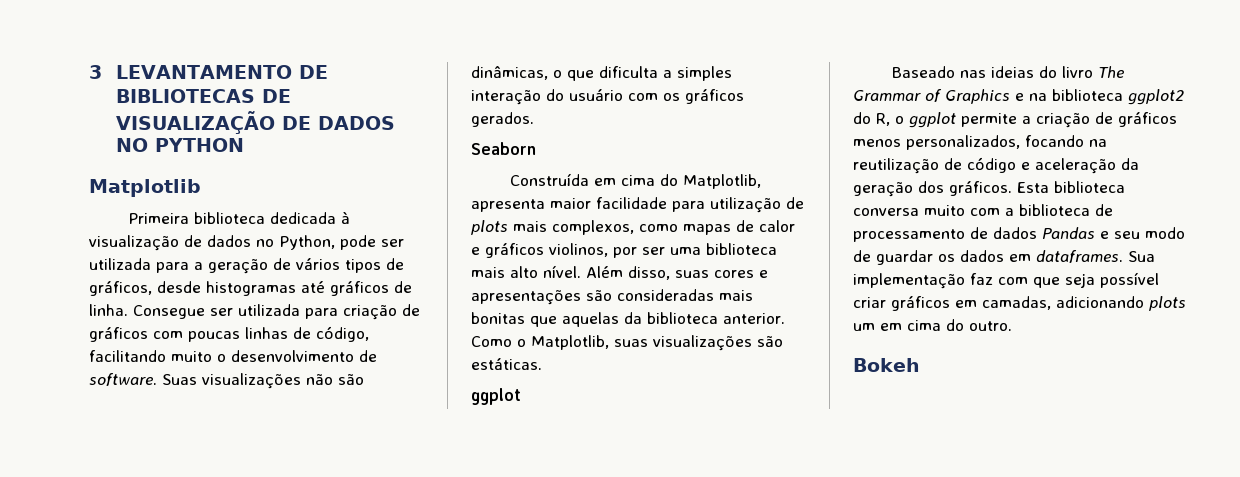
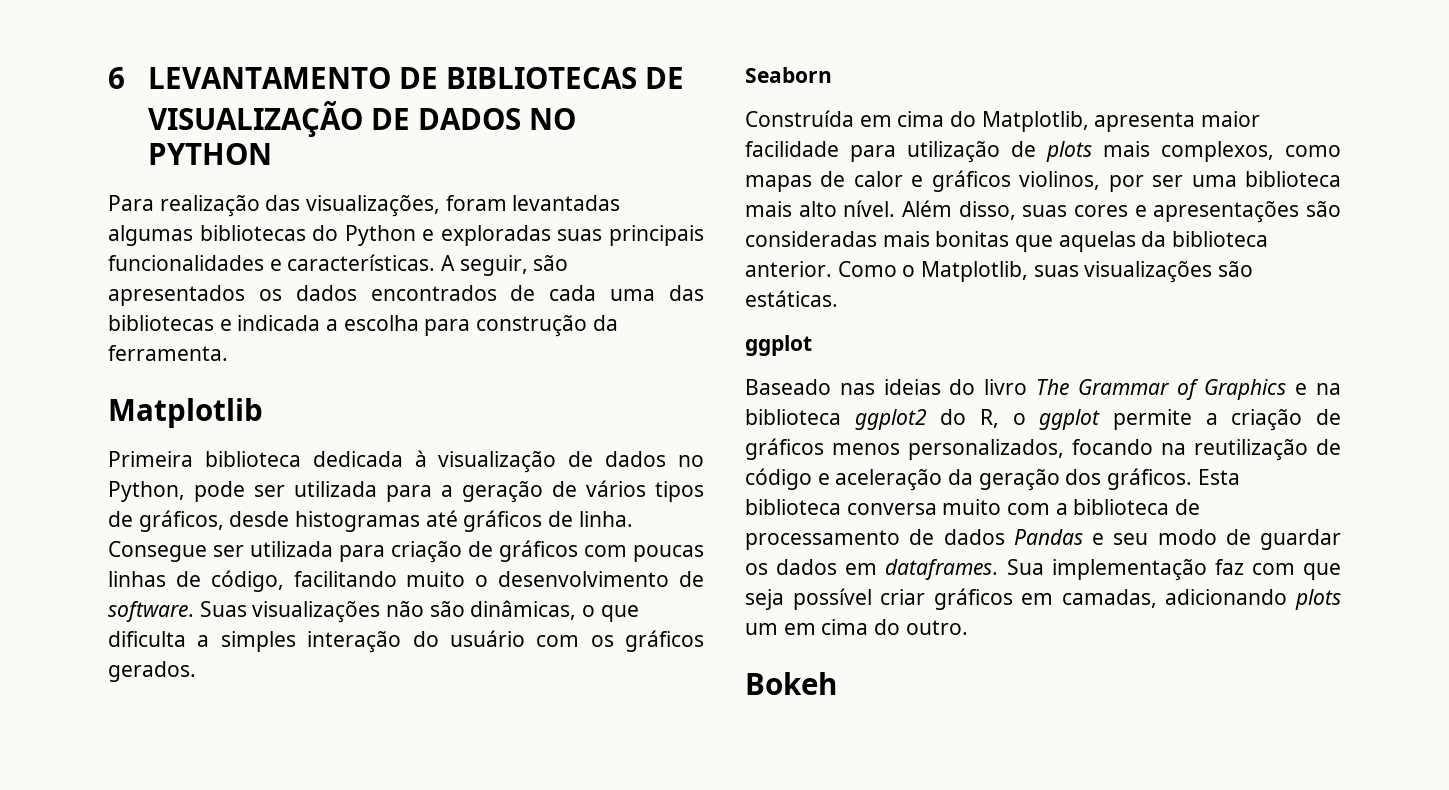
[89,65,102,79] 3 -> [108,67,125,89] 6
(245, 145) none -> [108,195,621,217] [108,225,704,246] [108,254,569,276] [108,285,704,306] [108,315,618,337] [108,345,228,361] // Para realização das visualizações, foram levantadas algumas bibliotecas do Python e exploradas suas principais funcionalidades e características. A seguir, são apresentados os dados encontrados de cada uma das bibliotecas e indicada a escolha para construção da ferramenta.

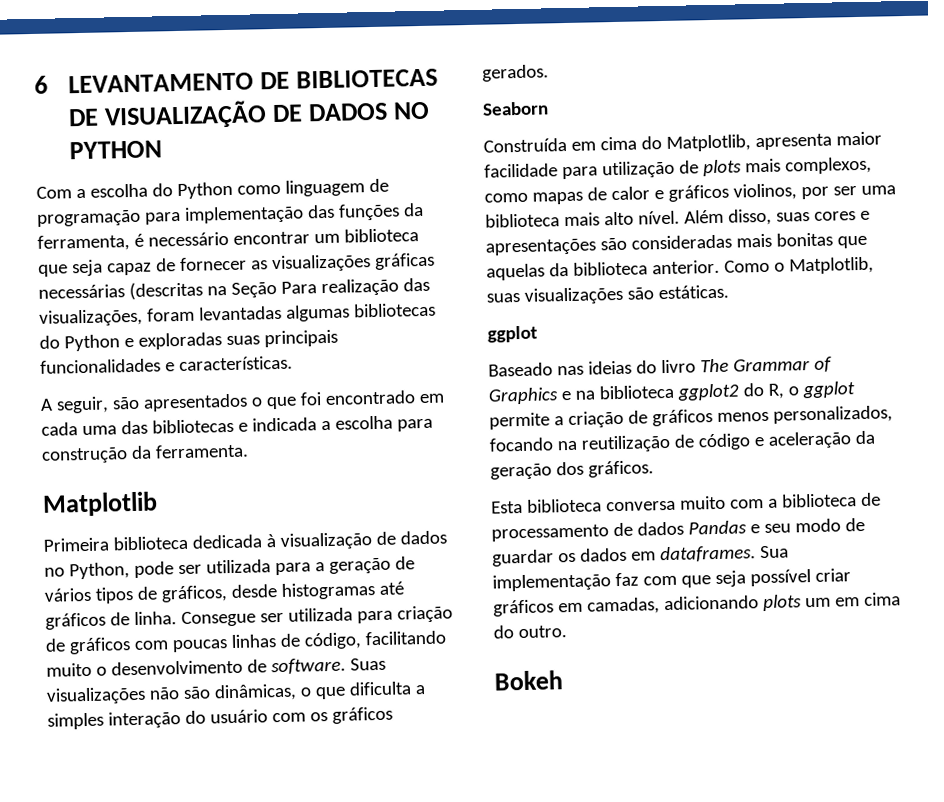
(272, 154) none -> [36,178,389,200] [37,202,424,227] [37,228,419,252] [38,252,435,277] [38,281,277,301] Com a escolha do Python como linguagem de programação para implementação das funções da ferramenta, é necessário encontrar um biblioteca que seja capaz de fornecer as visualizações gráficas necessárias (descritas na Seção
(436, 262) none -> (293, 363) //
[258,285,536,301] os dados encontrados de -> [250,390,445,410] o que foi encontrado em
(1193, 479) none -> (654, 469) //

